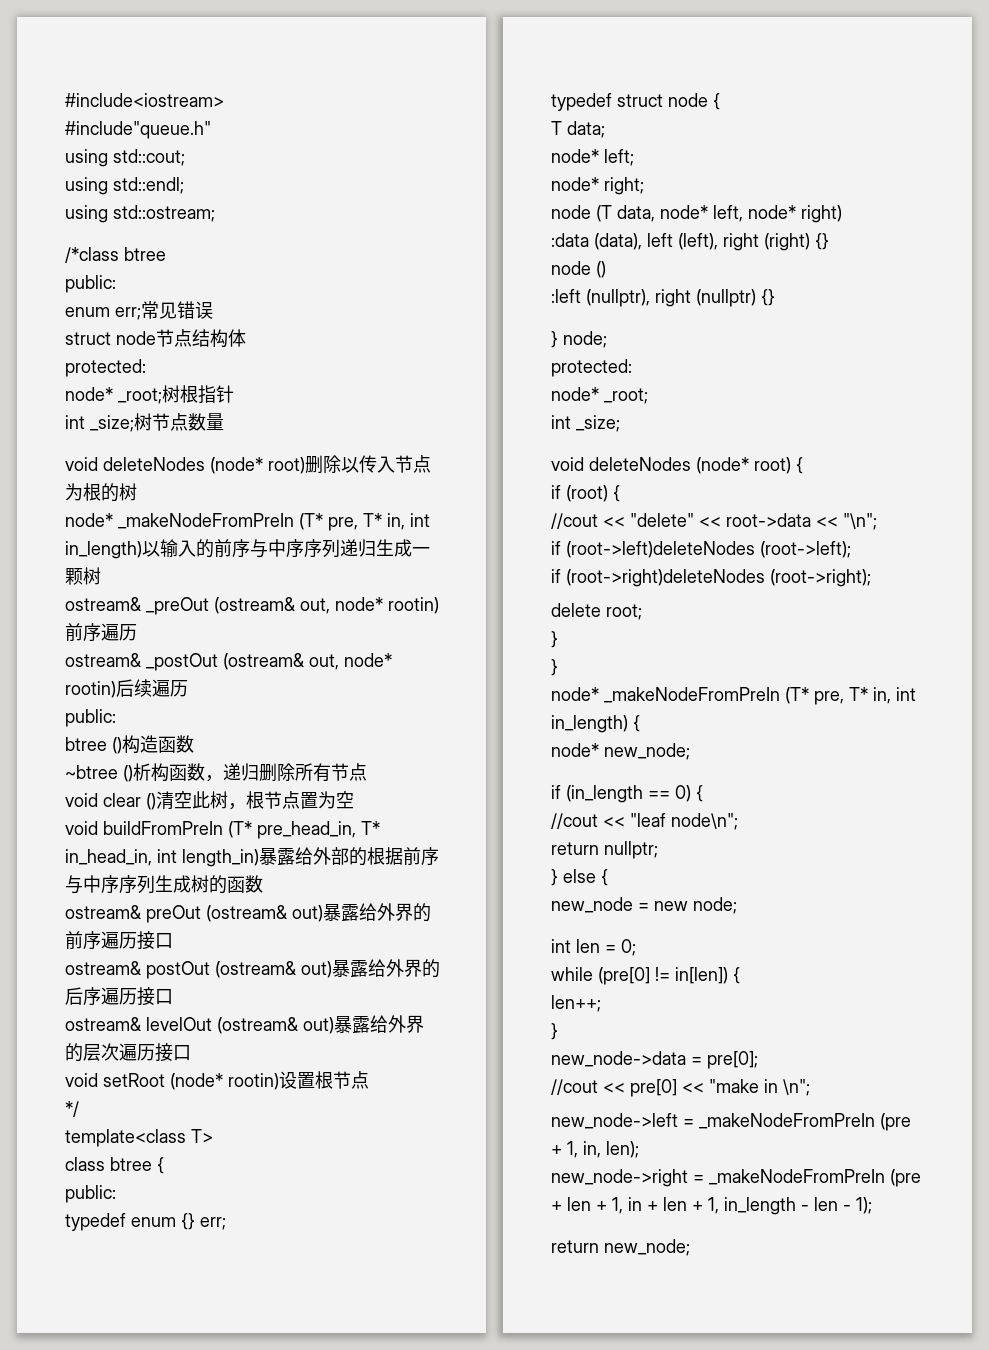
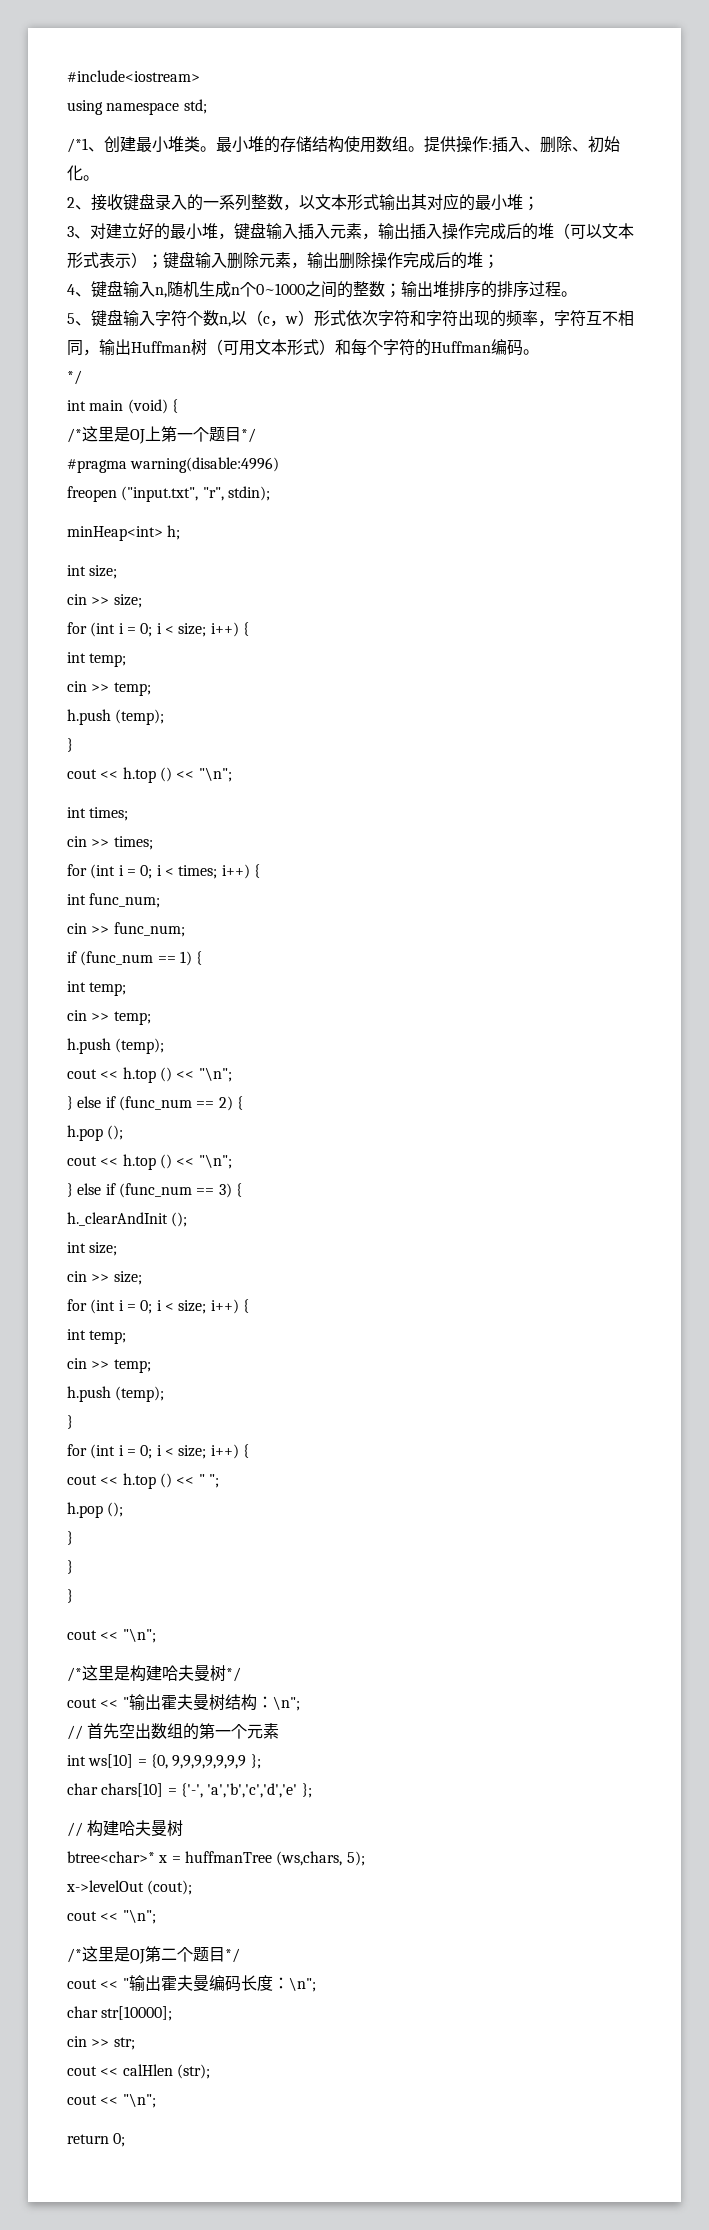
[65,121,211,139] [65,149,185,167] [65,177,184,195] [65,205,215,223] [65,247,166,263] [65,275,116,293] [65,301,213,320] [65,329,246,348] [65,359,146,377] [65,385,234,404] [65,413,224,432] [65,455,431,474] [65,483,137,502] [65,513,430,531] [65,539,430,559] [65,567,101,585] [65,597,439,615] [65,623,137,642] [65,653,392,671] [65,679,188,698] [65,709,116,727] [65,735,194,754] [65,763,367,782] [65,791,354,810] [65,821,380,839] [65,847,439,867] [65,875,263,894] [65,903,431,923] [65,931,173,950] [65,959,440,979] [65,987,173,1006] [65,1015,424,1034] [65,1043,191,1062] [65,1071,369,1090] [65,1101,79,1117] [65,1129,213,1147] [65,1157,164,1174] [65,1185,116,1203] [65,1213,226,1231] [551,93,720,111] [551,121,605,138] [551,149,634,166] [551,177,644,195] [551,205,842,223] [551,233,829,251] [551,261,606,278] [551,289,775,307] [551,331,607,348] [551,359,632,377] [551,387,648,404] [551,415,620,432] [551,457,803,474] [551,485,620,502] [551,513,877,530] [551,541,851,558] [551,569,871,587] [551,603,642,620] [551,631,558,648] [551,659,558,676] [551,687,916,705] [551,715,640,733] [551,743,690,760] [551,785,703,803] [551,813,738,830] [551,841,658,859] [551,869,608,886] [551,897,737,914] [551,939,636,956] [551,967,740,985] [551,995,601,1012] [551,1023,558,1040] [551,1051,758,1069] [551,1079,810,1097] [551,1113,911,1131] [551,1141,639,1158] [551,1169,921,1187] [551,1197,872,1215] [551,1239,690,1256] #include"queue.h" // using std::cout; // using std::endl; // using std::ostream; // /*class btree // public: // enum err;常见错误 // struct node节点结构体 // protected: // node* _root;树根指针 // int _size;树节点数量 // void deleteNodes (node* root)删除以传入节点为根的树 // node* _makeNodeFromPreIn (T* pre, T* in, int in_length)以输入的前序与中序序列递归生成一颗树 // ostream& _preOut (ostream& out, node* rootin)前序遍历 // ostream& _postOut (ostream& out, node* rootin)后续遍历 // public: // btree ()构造函数 // ~btree ()析构函数，递归删除所有节点 // void clear ()清空此树，根节点置为空 // void buildFromPreIn (T* pre_head_in, T* in_head_in, int length_in)暴露给外部的根据前序与中序序列生成树的函数 // ostream& preOut (ostream& out)暴露给外界的前序遍历接口 // ostream& postOut (ostream& out)暴露给外界的后序遍历接口 // ostream& levelOut (ostream& out)暴露给外界的层次遍历接口 // void setRoot (node* rootin)设置根节点 // */ // template<class T> // class btree { // public: // typedef enum {} err; // typedef struct node { // T data; // node* left; // node* right; // node (T data, node* left, node* right) // :data (data), left (left), right (right) {} // node () // :left (nullptr), right (nullptr) {} // } node; // protected: // node* _root; // int _size; // void deleteNodes (node* root) { // if (root) { // //cout << "delete" << root->data << "\n"; // if (root->left)deleteNodes (root->left); // if (root->right)deleteNodes (root->right); // delete root; // } // } // node* _makeNodeFromPreIn (T* pre, T* in, int in_length) { // node* new_node; // if (in_length == 0) { // //cout << "leaf node\n"; // return nullptr; // } else { // new_node = new node; // int len = 0; // while (pre[0] != in[len]) { // len++; // } // new_node->data = pre[0]; // //cout << pre[0] << "make in \n"; // new_node->left = _makeNodeFromPreIn (pre + 1, in, len); // new_node->right = _makeNodeFromPreIn (pre + len + 1, in + len + 1, in_length - len - 1); // return new_node; -> [67,99,207,115] [67,136,620,153] [67,165,99,181] [67,193,539,211] [67,222,634,240] [67,251,499,269] [67,280,577,298] [67,309,634,327] [67,339,539,356] [67,370,82,385] [67,399,178,414] [67,426,256,444] [67,457,280,473] [67,486,270,502] [67,525,181,541] [67,565,118,579] [67,594,142,608] [67,622,249,637] [67,652,127,667] [67,681,151,696] [67,709,165,725] [67,738,73,752] [67,767,232,783] [67,807,129,821] [67,836,153,850] [67,864,260,879] [67,893,161,908] [67,922,185,937] [67,951,203,966] [67,981,127,996] [67,1010,151,1025] [67,1038,165,1054] [67,1067,232,1083] [67,1096,243,1111] [67,1125,124,1141] [67,1154,232,1170] [67,1183,242,1198] [67,1212,188,1227] [67,1242,118,1256] [67,1271,142,1285] [67,1299,249,1314] [67,1329,127,1344] [67,1358,151,1373] [67,1386,165,1402] [67,1415,73,1429] [67,1444,249,1459] [67,1473,219,1489] [67,1502,124,1518] [67,1531,73,1545] [67,1560,73,1574] [67,1589,73,1603] [67,1628,156,1643] [67,1665,241,1682] [67,1694,300,1711] [67,1723,280,1740] [67,1754,261,1769] [67,1783,312,1798] [67,1820,184,1837] [67,1851,365,1866] [66,1880,193,1895] [67,1909,156,1924] [67,1946,240,1964] [67,1975,316,1992] [67,2006,173,2021] [67,2036,135,2050] [67,2064,210,2079] [67,2093,156,2108] [67,2133,126,2147] using namespace std; // /*1、创建最小堆类。最小堆的存储结构使用数组。提供操作:插入、删除、初始化。 // 2、接收键盘录入的一系列整数，以文本形式输出其对应的最小堆； // 3、对建立好的最小堆，键盘输入插入元素，输出插入操作完成后的堆（可以文本形式表示）；键盘输入删除元素，输出删除操作完成后的堆； // 4、键盘输入n,随机生成n个0~1000之间的整数；输出堆排序的排序过程。 // 5、键盘输入字符个数n,以（c，w）形式依次字符和字符出现的频率，字符互不相同，输出Huffman树（可用文本形式）和每个字符的Huffman编码。 // */ // int main (void) { // /*这里是OJ上第一个题目*/ // #pragma warning(disable:4996) // freopen ("input.txt", "r", stdin); // minHeap<int> h; // int size; // cin >> size; // for (int i = 0; i < size; i++) { // int temp; // cin >> temp; // h.push (temp); // } // cout << h.top () << "\n"; // int times; // cin >> times; // for (int i = 0; i < times; i++) { // int func_num; // cin >> func_num; // if (func_num == 1) { // int temp; // cin >> temp; // h.push (temp); // cout << h.top () << "\n"; // } else if (func_num == 2) { // h.pop (); // cout << h.top () << "\n"; // } else if (func_num == 3) { // h._clearAndInit (); // int size; // cin >> size; // for (int i = 0; i < size; i++) { // int temp; // cin >> temp; // h.push (temp); // } // for (int i = 0; i < size; i++) { // cout << h.top () << " "; // h.pop (); // } // } // } // cout << "\n"; // /*这里是构建哈夫曼树*/ // cout << "输出霍夫曼树结构：\n"; // // 首先空出数组的第一个元素 // int ws[10] = {0, 9,9,9,9,9,9,9 }; // char chars[10] = {'-', 'a','b','c','d','e' }; // // 构建哈夫曼树 // btree<char>* x = huffmanTree (ws,chars, 5); // x->levelOut (cout); // cout << "\n"; // /*这里是OJ第二个题目*/ // cout << "输出霍夫曼编码长度：\n"; // char str[10000]; // cin >> str; // cout << calHlen (str); // cout << "\n"; // return 0;

